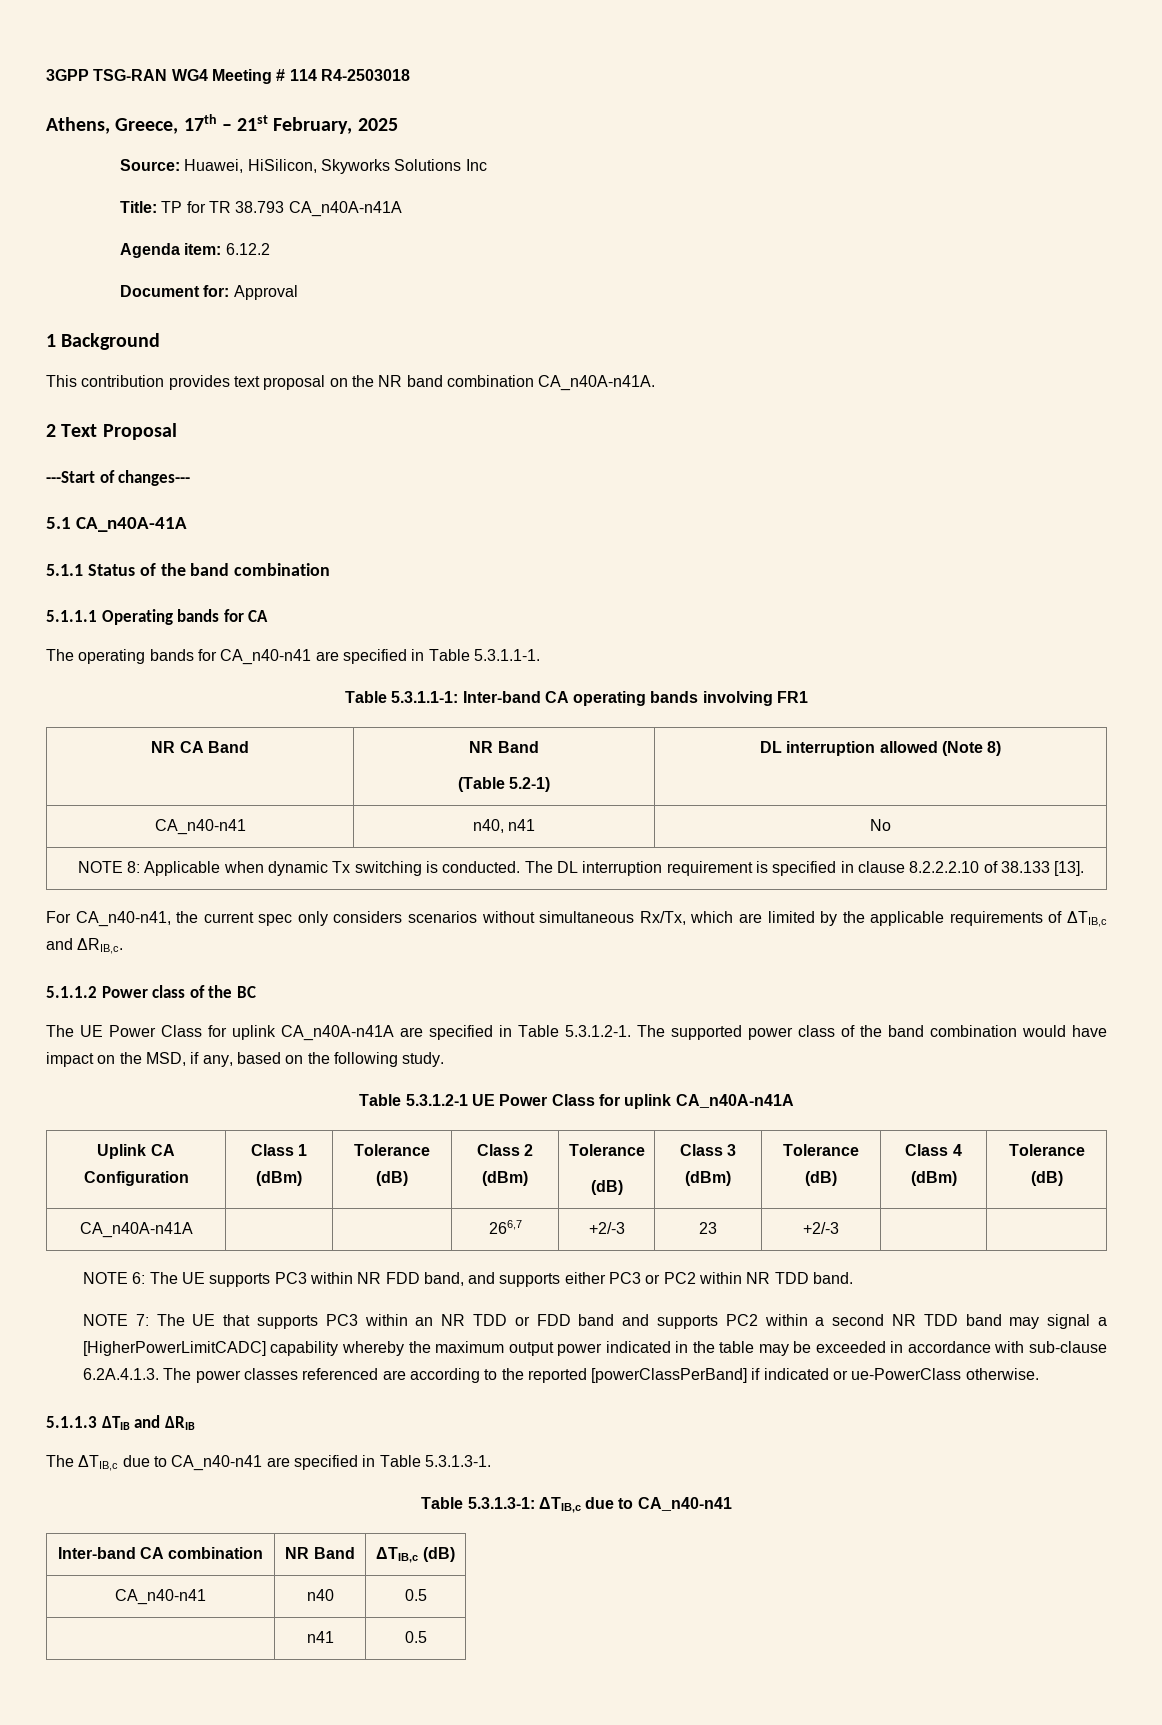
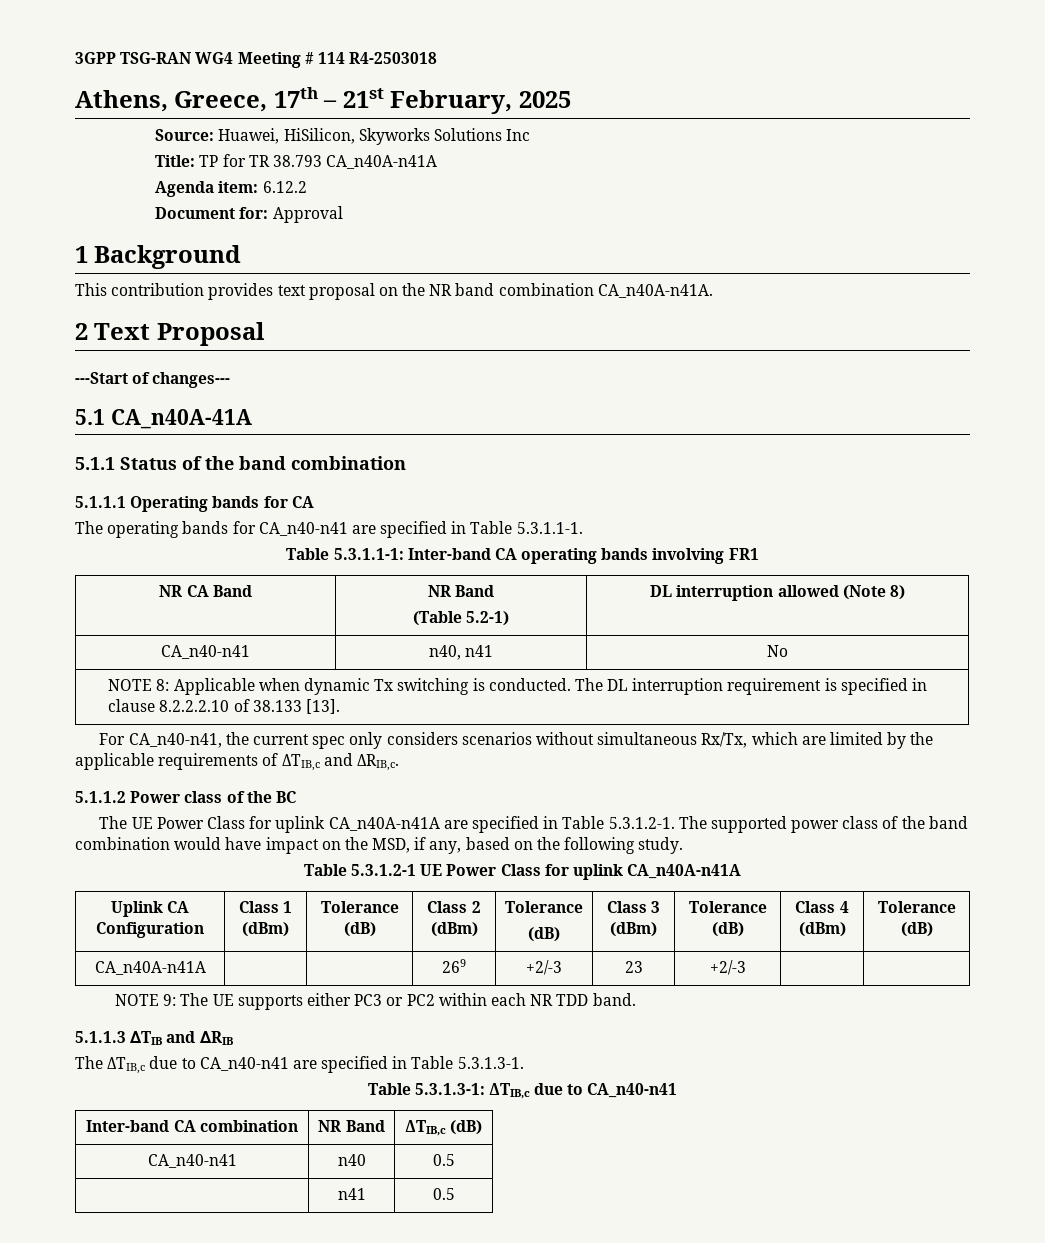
[488,1220,522,1234] 266,7 -> [442,959,466,973] 269
[132,1272,146,1284] 6: -> [163,994,177,1006] 9:
[274,1272,561,1287] PC3 within NR FDD band, and supports -> (303, 1002) none
(743, 1278) none -> [490,993,526,1006] each
[82,1314,1107,1329] [82,1341,1107,1356] [82,1368,1039,1383] // NOTE 7: The UE that supports PC3 within an NR TDD or FDD band and supports PC2 within a second NR TDD band may signal a [HigherPowerLimitCADC] capability whereby the maximum output power indicated in the table may be exceeded in accordance with sub-clause 6.2A.4.1.3. The power classes referenced are according to the reported [powerClassPerBand] if indicated or ue-PowerClass otherwise. -> (636, 999) none

